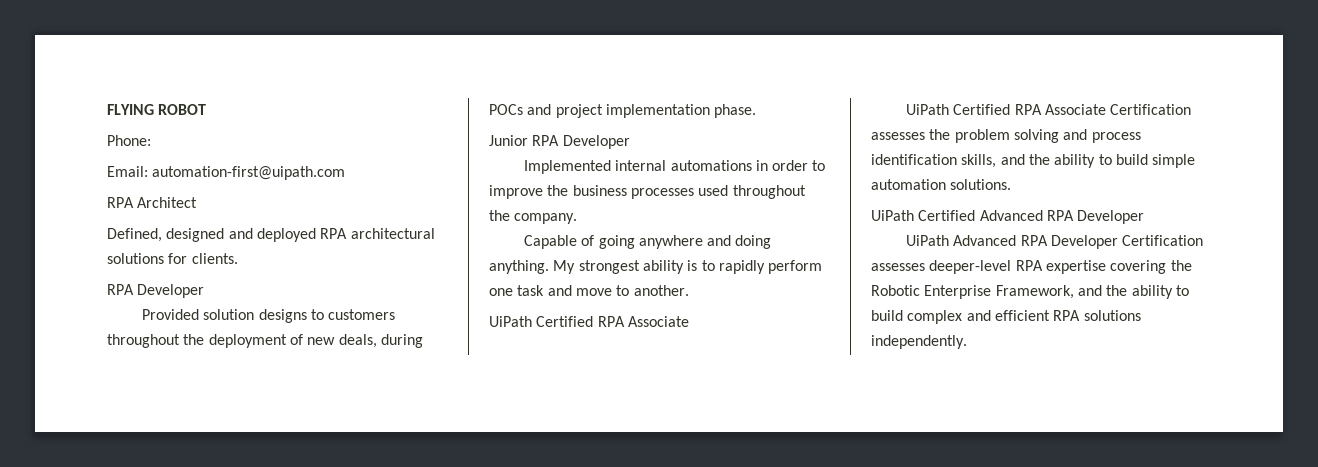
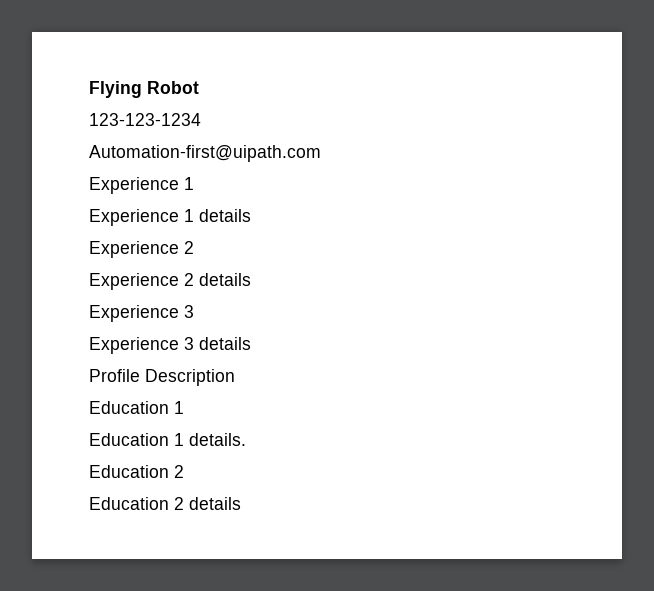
[107,104,207,115] [107,135,151,146] [107,166,346,180] [107,197,198,208] [107,228,435,242] [107,253,238,264] [107,284,205,298] [141,309,396,323] [107,334,423,348] [489,104,757,118] [489,135,630,149] [523,160,826,174] [489,185,806,199] [489,210,578,224] [523,235,772,249] [489,260,823,274] [489,285,689,296] [489,316,689,327] [905,104,1192,115] [871,129,1141,143] [871,154,1196,168] [871,179,1012,190] [871,210,1145,224] [905,235,1204,249] [871,260,1192,274] [871,285,1189,299] [871,310,1141,324] [871,335,967,349] FLYING ROBOT // Phone: // Email: automation-first@uipath.com // RPA Architect // Defined, designed and deployed RPA architectural solutions for clients. // RPA Developer // Provided solution designs to customers throughout the deployment of new deals, during POCs and project implementation phase. // Junior RPA Developer // Implemented internal automations in order to improve the business processes used throughout the company. // Capable of going anywhere and doing anything. My strongest ability is to rapidly perform one task and move to another. // UiPath Certified RPA Associate // UiPath Certified RPA Associate Certification assesses the problem solving and process identification skills, and the ability to build simple automation solutions. // UiPath Certified Advanced RPA Developer // UiPath Advanced RPA Developer Certification assesses deeper-level RPA expertise covering the Robotic Enterprise Framework, and the ability to build complex and efficient RPA solutions independently. -> [89,81,199,98] [89,113,201,126] [89,145,321,162] [89,177,194,194] [89,209,251,226] [89,241,194,258] [89,273,251,290] [89,305,194,322] [89,337,251,354] [89,369,235,386] [89,401,184,414] [89,433,246,446] [89,465,184,478] [89,497,241,510] Flying Robot // 123-123-1234 // Automation-first@uipath.com // Experience 1 // Experience 1 details // Experience 2 // Experience 2 details // Experience 3 // Experience 3 details // Profile Description // Education 1 // Education 1 details. // Education 2 // Education 2 details

